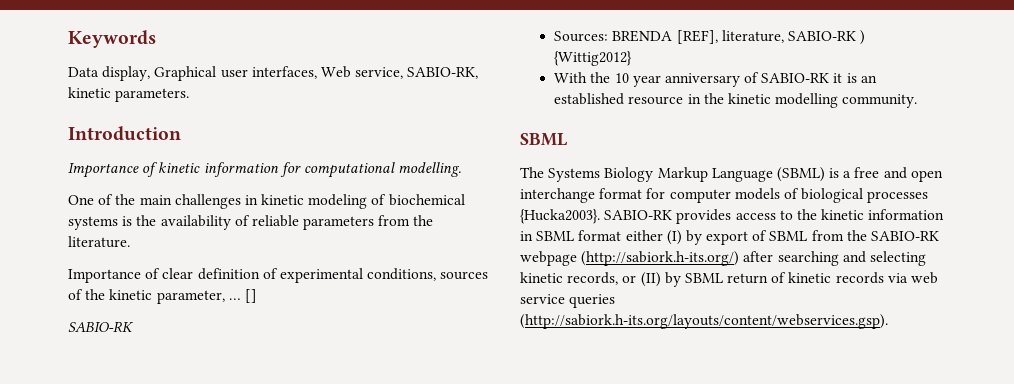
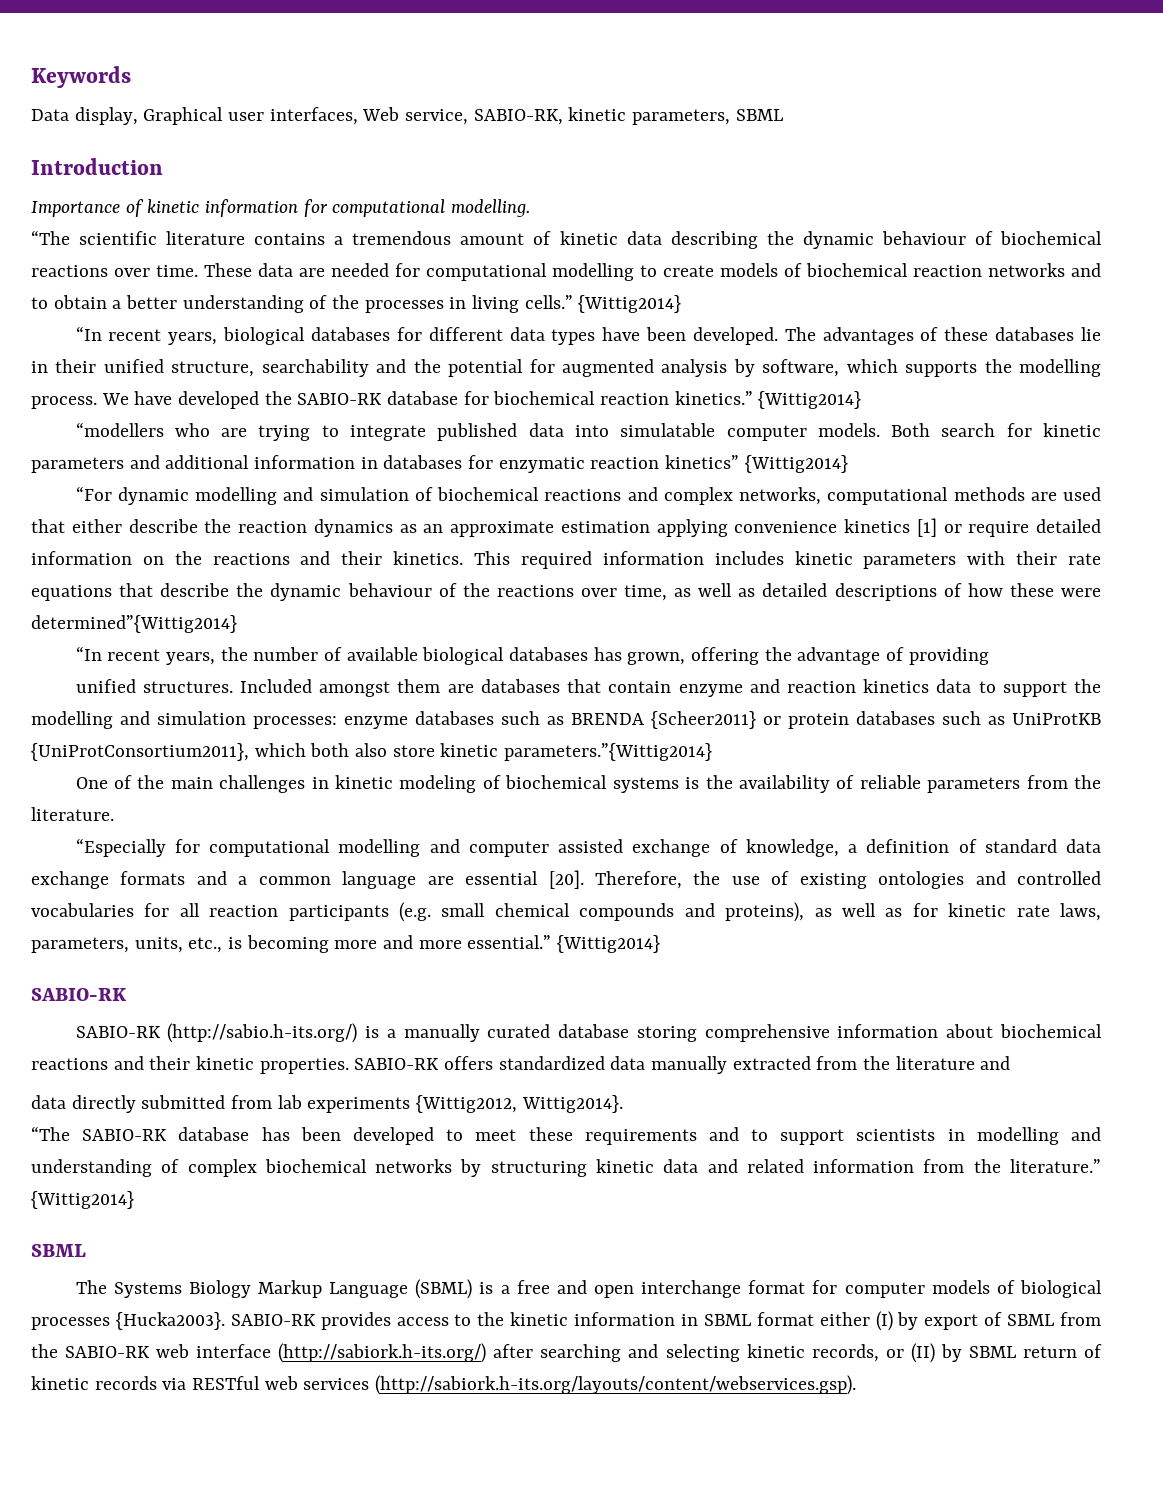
[115,88,190,102] parameters. -> [632,109,783,125] parameters, SBML
(462, 169) none -> [31,230,1102,249] [31,263,1101,281] [31,295,682,313] [75,326,1101,345] [31,359,1101,377] [31,391,862,409] [75,422,1101,441] [31,455,848,473] [75,486,1101,505] [31,518,1101,537] [31,551,1101,569] [31,583,1101,601] [31,615,237,633] [75,646,989,665] [75,679,1102,697] [31,711,1101,729] [31,743,713,761] // “The scientific literature contains a tremendous amount of kinetic data describing the dynamic behaviour of biochemical reactions over time. These data are needed for computational modelling to create models of biochemical reaction networks and to obtain a better understanding of the processes in living cells.” {Wittig2014} // “In recent years, biological databases for different data types have been developed. The advantages of these databases lie in their unified structure, searchability and the potential for augmented analysis by software, which supports the modelling process. We have developed the SABIO-RK database for biochemical reaction kinetics.” {Wittig2014} // “modellers who are trying to integrate published data into simulatable computer models. Both search for kinetic parameters and additional information in databases for enzymatic reaction kinetics” {Wittig2014} // “For dynamic modelling and simulation of biochemical reactions and complex networks, computational methods are used that either describe the reaction dynamics as an approximate estimation applying convenience kinetics [1] or require detailed information on the reactions and their kinetics. This required information includes kinetic parameters with their rate equations that describe the dynamic behaviour of the reactions over time, as well as detailed descriptions of how these were determined”{Wittig2014} // “In recent years, the number of available biological databases has grown, offering the advantage of providing // unified structures. Included amongst them are databases that contain enzyme and reaction kinetics data to support the modelling and simulation processes: enzyme databases such as BRENDA {Scheer2011} or protein databases such as UniProtKB {UniProtConsortium2011}, which both also store kinetic parameters.”{Wittig2014}
[68,268,489,283] [68,289,257,304] [68,321,134,332] [554,30,866,45] [554,51,633,66] [554,72,877,87] [554,93,918,108] Importance of clear definition of experimental conditions, sources of the kinetic parameter, … [] // SABIO-RK // Sources: BRENDA [REF], literature, SABIO-RK ) {Wittig2012} // With the 10 year anniversary of SABIO-RK it is an established resource in the kinetic modelling community. -> [75,838,1101,857] [31,870,1101,889] [31,902,1101,922] [31,935,661,953] [31,988,126,1001] [75,1023,1102,1043] [31,1056,1011,1074] [31,1095,623,1113] [31,1126,1101,1145] [31,1159,1102,1177] [31,1191,134,1209] “Especially for computational modelling and computer assisted exchange of knowledge, a definition of standard data exchange formats and a common language are essential [20]. Therefore, the use of existing ontologies and controlled vocabularies for all reaction participants (e.g. small chemical compounds and proteins), as well as for kinetic rate laws, parameters, units, etc., is becoming more and more essential.” {Wittig2014} // SABIO-RK // SABIO-RK (http://sabio.h-its.org/) is a manually curated database storing comprehensive information about biochemical reactions and their kinetic properties. SABIO-RK offers standardized data manually extracted from the literature and // data directly submitted from lab experiments {Wittig2012, Wittig2014}. // “The SABIO-RK database has been developed to meet these requirements and to support scientists in modelling and understanding of complex biochemical networks by structuring kinetic data and related information from the literature.” {Wittig2014}
[520,251,577,266] webpage -> [156,1344,272,1358] web interface
[911,272,939,284] [520,294,616,308] web service queries -> [192,1376,370,1390] RESTful web services

